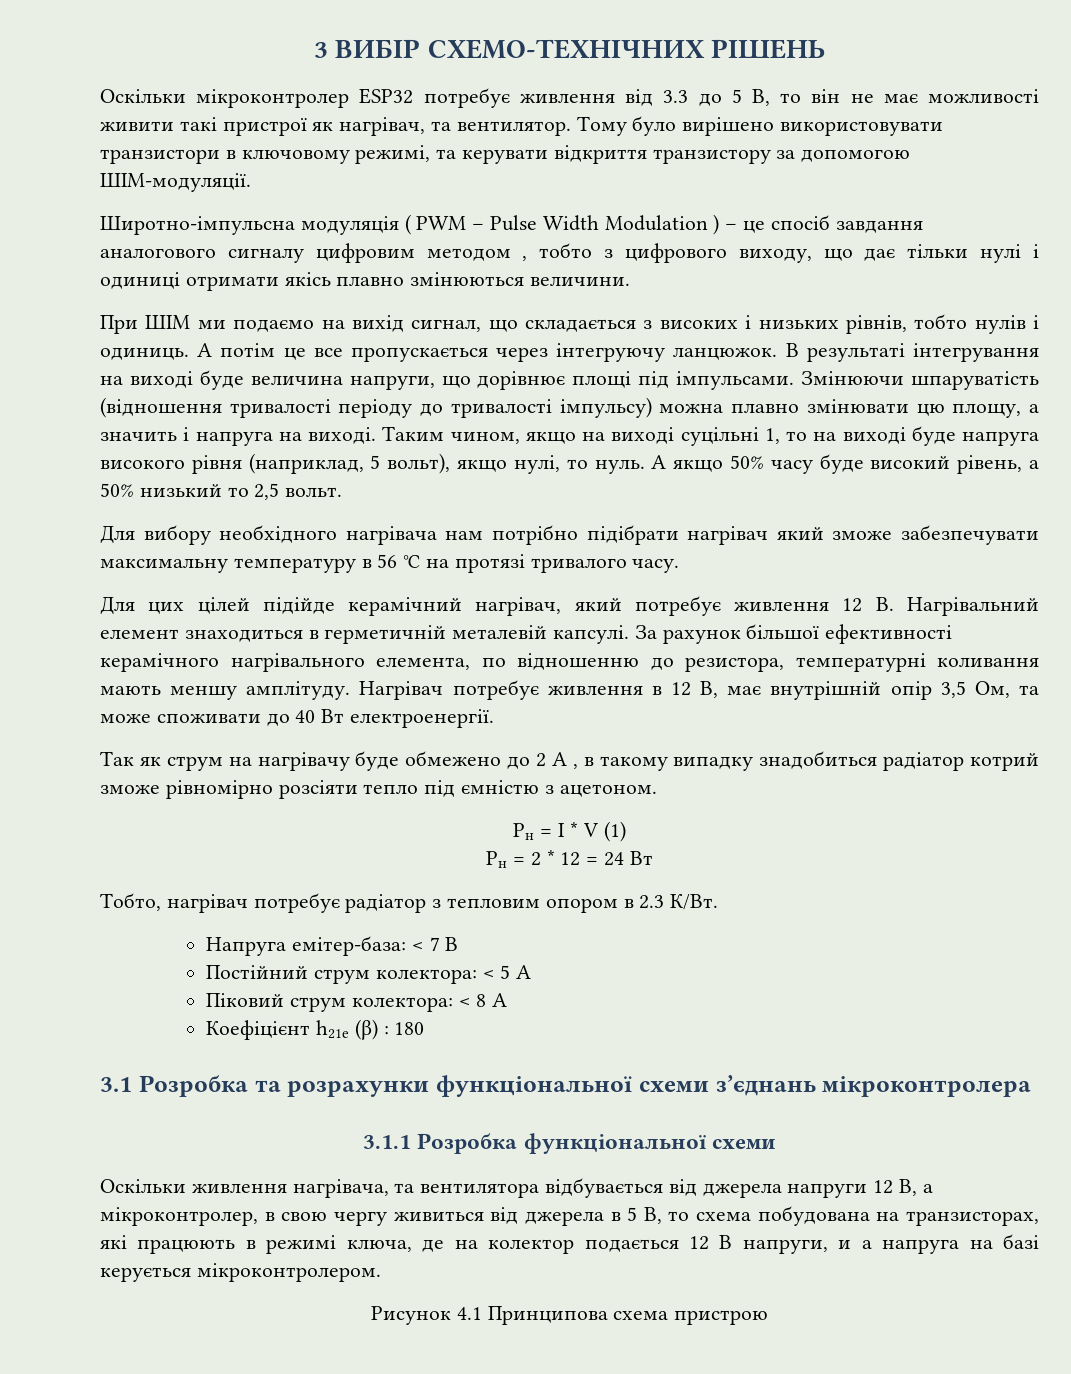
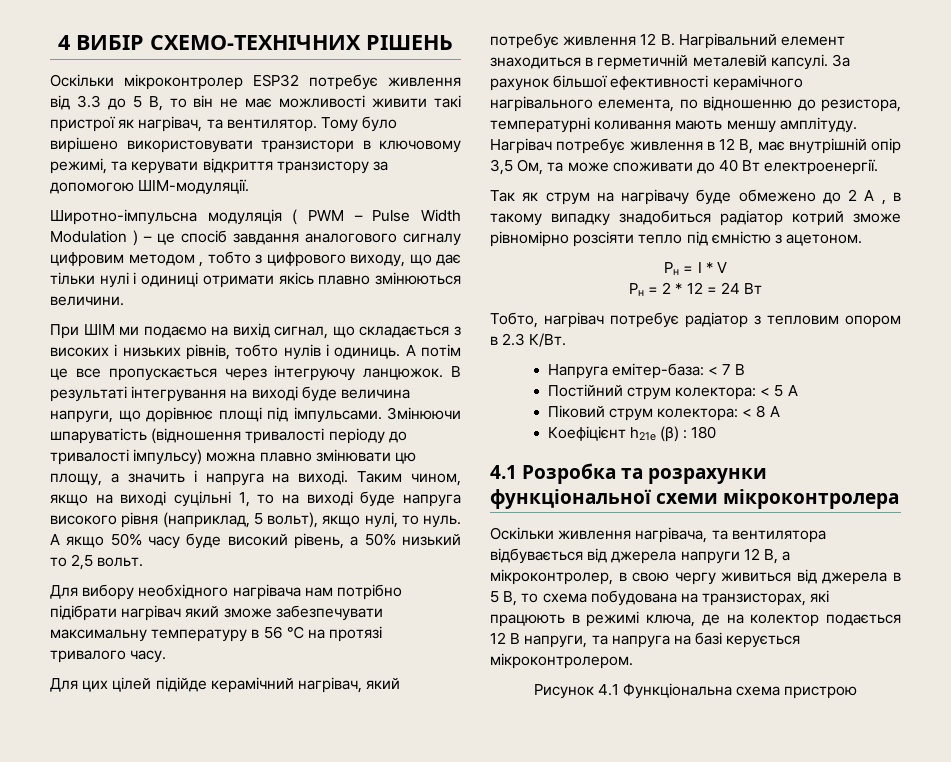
[314,42,329,58] 3 -> [58,35,70,50] 4
[603,821,626,842] (1) -> (727, 267) none
[100,1077,132,1092] 3.1 -> [490,465,517,479] 4.1
[715,1075,816,1096] з’єднань -> (719, 498) none
[363,1133,776,1154] // 3.1.1 Розробка функціональної схеми -> (900, 499) none
[838,1240,872,1249] и а -> [591,635,608,645] та
[487,1306,608,1325] Принципова -> [623,683,732,699] Функціональна

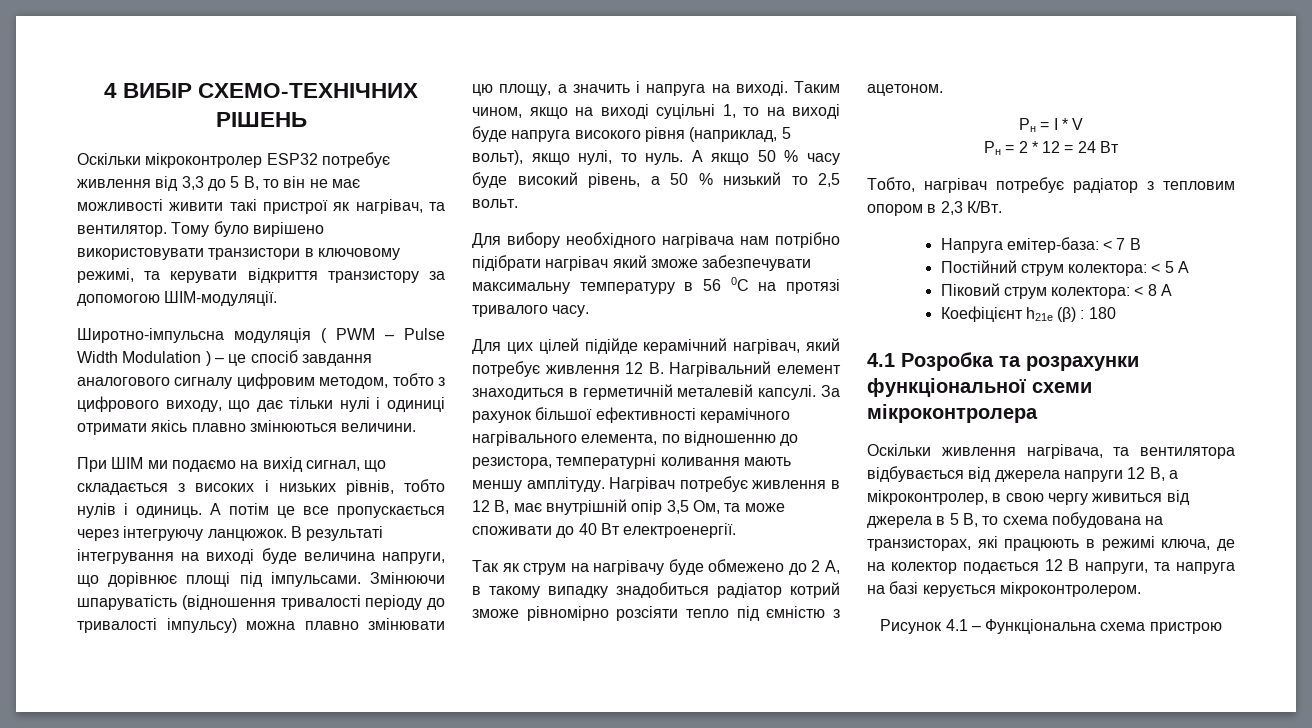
[76,95,101,108] 3.3 -> [181,176,204,190] 3,3
[128,254,203,267] методом , -> [319,377,389,389] методом,
[110,533,142,546] 50% -> [757,150,799,162] 50 %
[364,533,396,546] 50% -> [670,173,713,185] 50 %
[286,626,304,639] ℃ -> [730,277,749,291] 0С
[864,190,886,205] А , -> [825,560,840,574] А,
[502,333,526,346] 2.3 -> [940,201,963,215] 2,3
(619, 690) none -> [971,626,981,631] –

